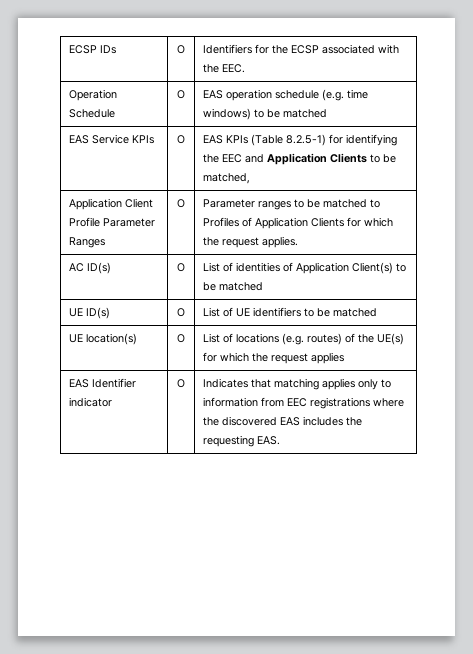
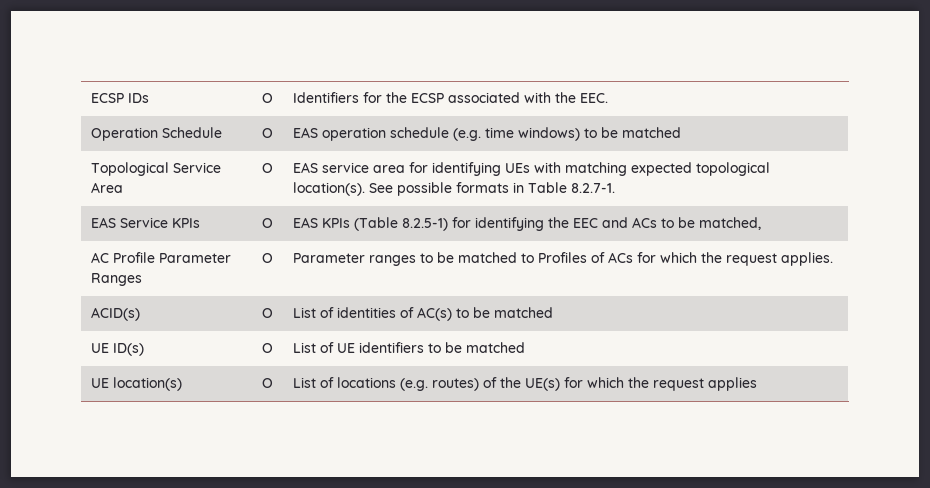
(328, 113) none -> [90,162,221,176] [90,182,123,193] [262,163,273,173] [292,162,770,176] [292,182,615,196] // Topological Service Area | O | EAS service area for identifying UEs with matching expected topological location(s). See possible formats in Table 8.2.7-1.
[267,153,368,165] Application Clients -> [631,217,657,228] ACs
[69,198,154,210] Application Client -> [90,252,109,263] AC
[255,217,345,229] Application Clients -> [607,252,633,263] ACs
[69,262,112,274] AC ID(s) -> [90,307,140,321] ACID(s)
[296,262,394,274] Application Client(s) -> [416,307,452,321] AC(s)
[69,378,137,388] [69,397,113,407] [177,379,185,388] [203,378,392,390] [203,397,405,409] [203,416,363,426] [203,435,281,447] // EAS Identifier indicator | O | Indicates that matching applies only to information from EEC registrations where the discovered EAS includes the requesting EAS. -> (757, 384) none

